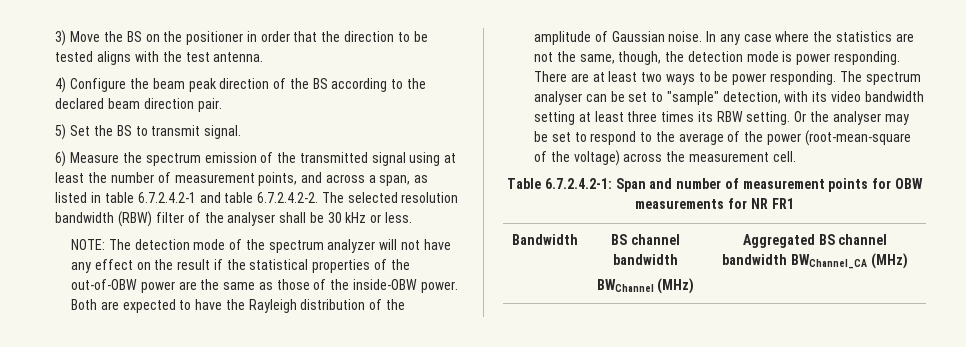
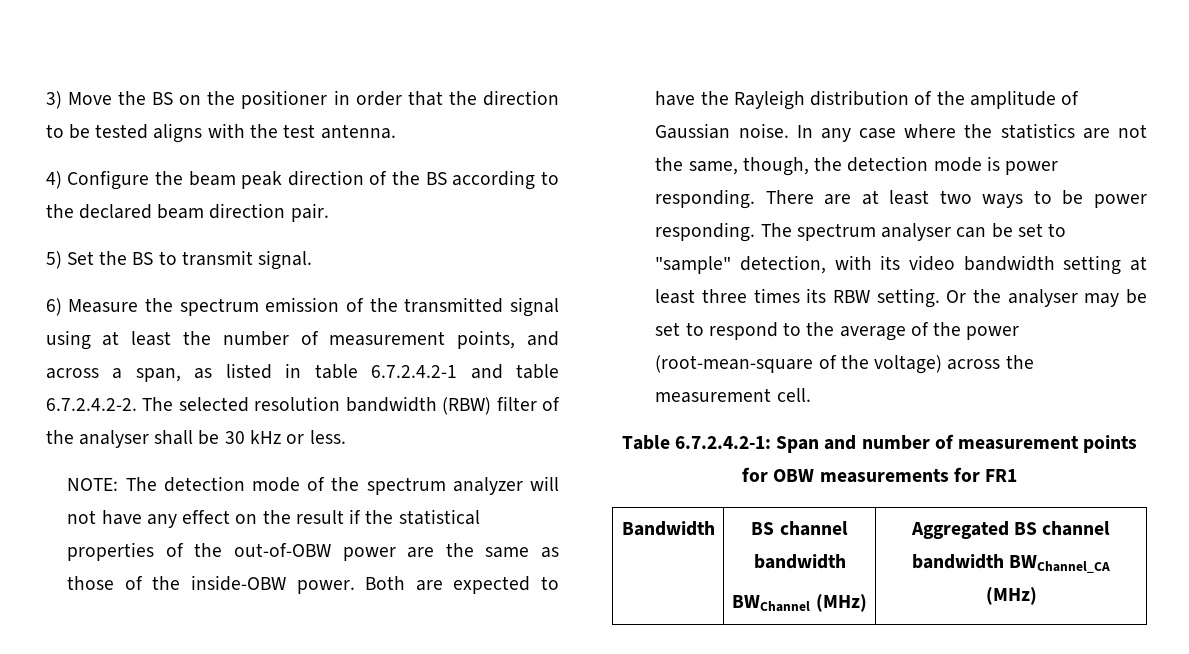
[750,198,768,209] NR -> (980, 474) none

